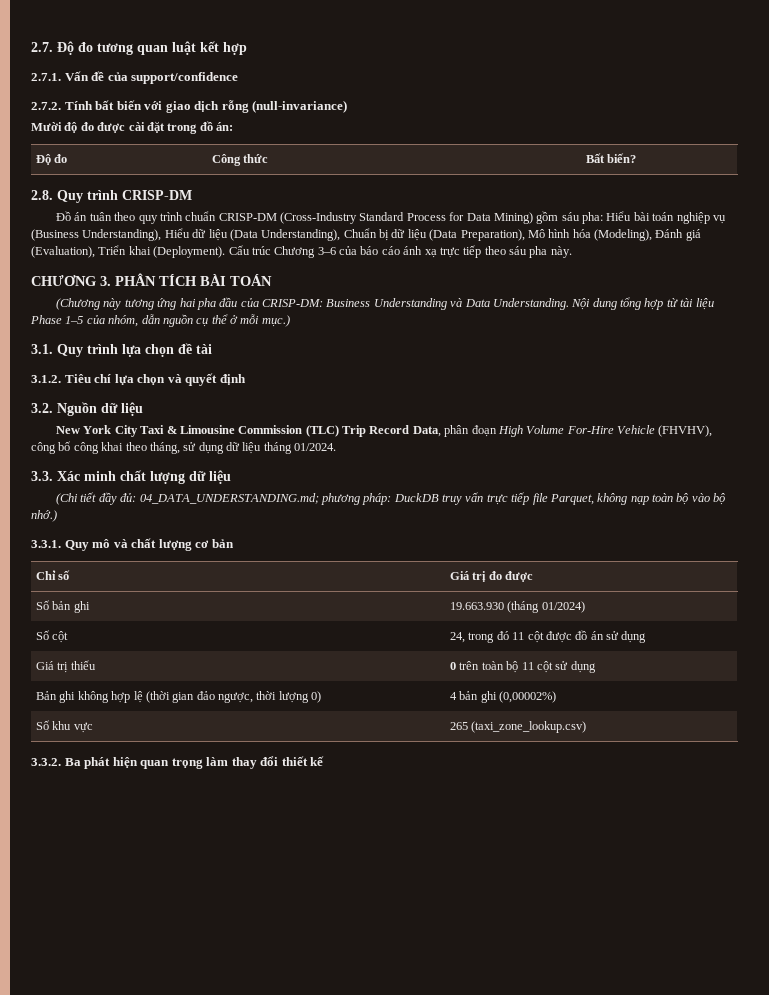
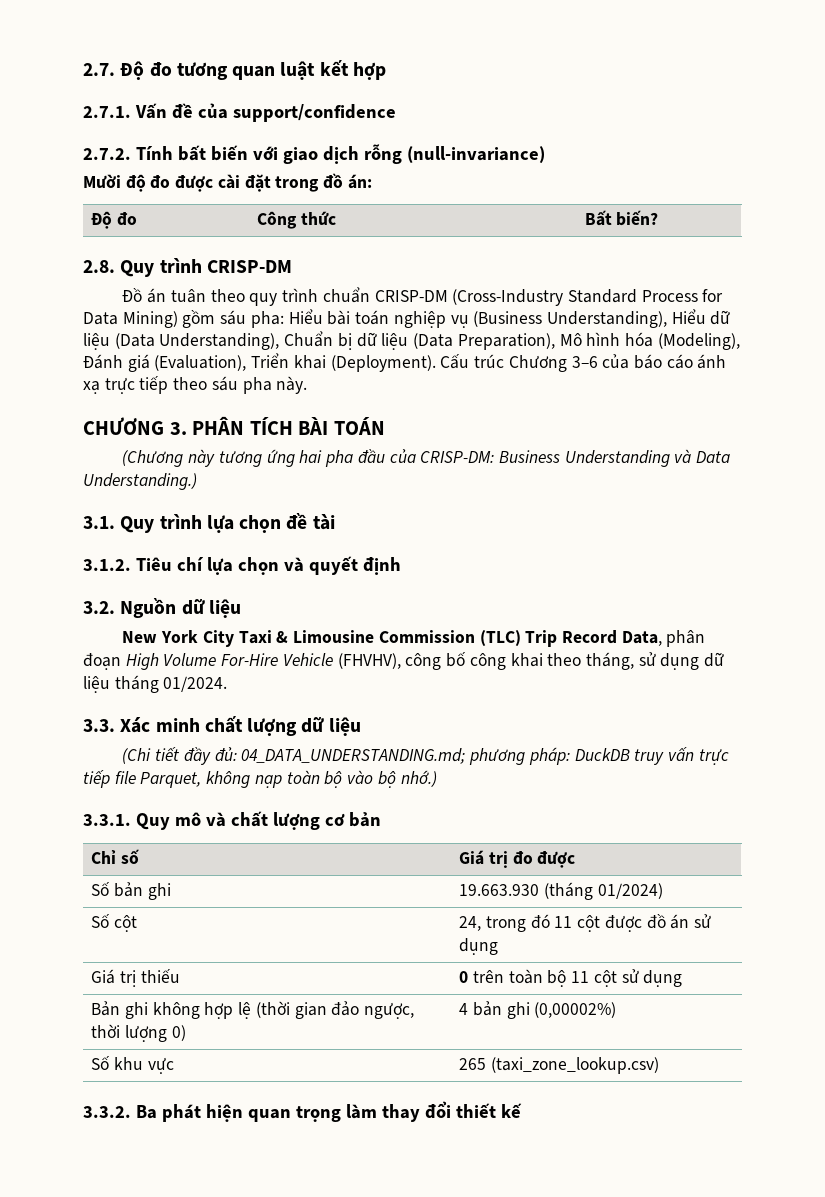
[492,297,714,310] [30,314,290,327] Understanding. Nội dung tổng hợp từ tài liệu Phase 1–5 của nhóm, dẫn nguồn cụ thể ở mỗi mục.) -> [83,473,197,490] Understanding.)

